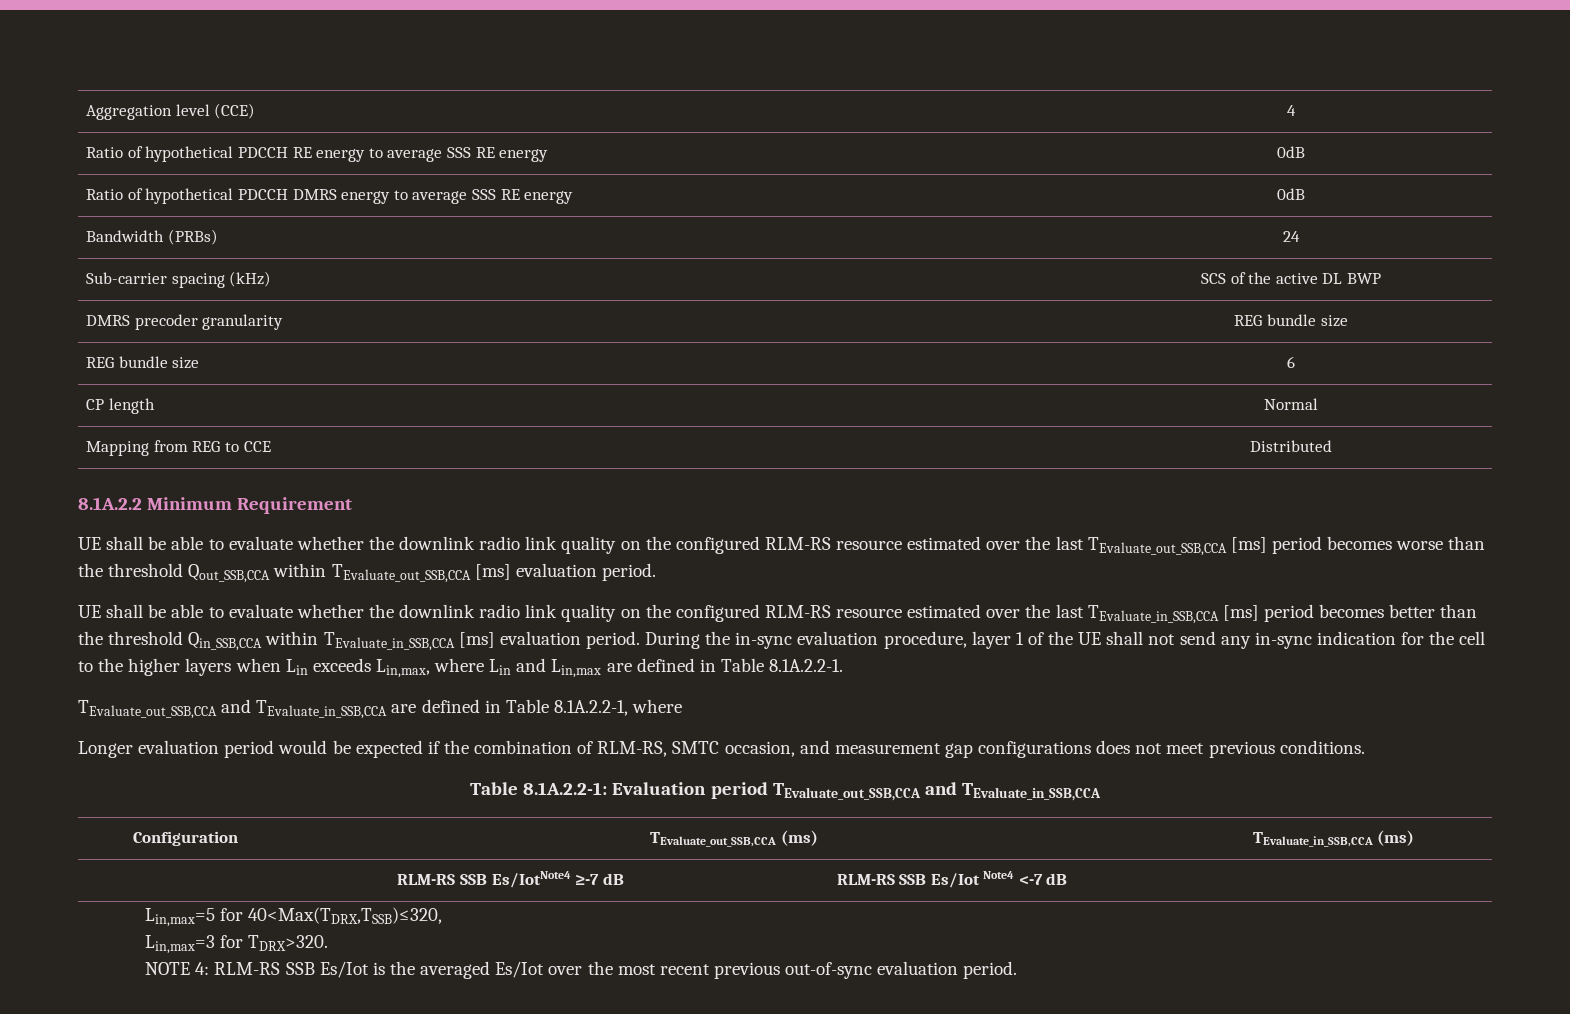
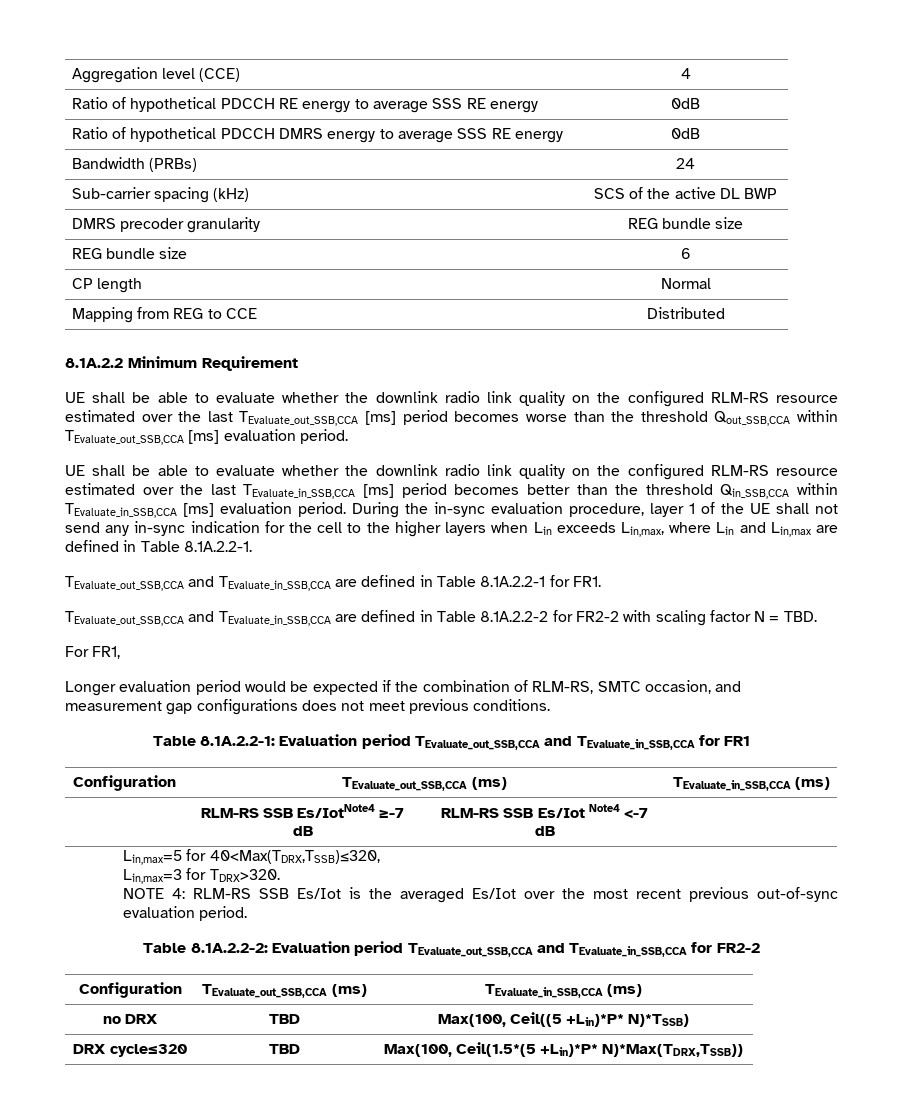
[553,699,683,716] 8.1A.2.2-1, where -> [480,575,601,587] [65,610,817,626] [65,646,121,659] 8.1A.2.2-1 for FR1. // TEvaluate_out_SSB,CCA and TEvaluate_in_SSB,CCA are defined in Table 8.1A.2.2-2 for FR2-2 with scaling factor N = TBD. // For FR1,
(1101, 792) none -> [698,735,751,746] for FR1
(1018, 970) none -> [143,941,760,957] [78,982,182,998] [202,984,367,998] [484,984,643,998] [102,1014,159,1024] [269,1014,300,1024] [437,1012,690,1027] [73,1044,187,1057] [269,1044,300,1054] [383,1042,744,1057] // Table 8.1A.2.2-2: Evaluation period TEvaluate_out_SSB,CCA and TEvaluate_in_SSB,CCA for FR2-2 // Configuration | TEvaluate_out_SSB,CCA (ms) | TEvaluate_in_SSB,CCA (ms) // no DRX | TBD | Max(100, Ceil((5 +Lin)*P* N)*TSSB) // DRX cycle≤320 | TBD | Max(100, Ceil(1.5*(5 +Lin)*P* N)*Max(TDRX,TSSB))

